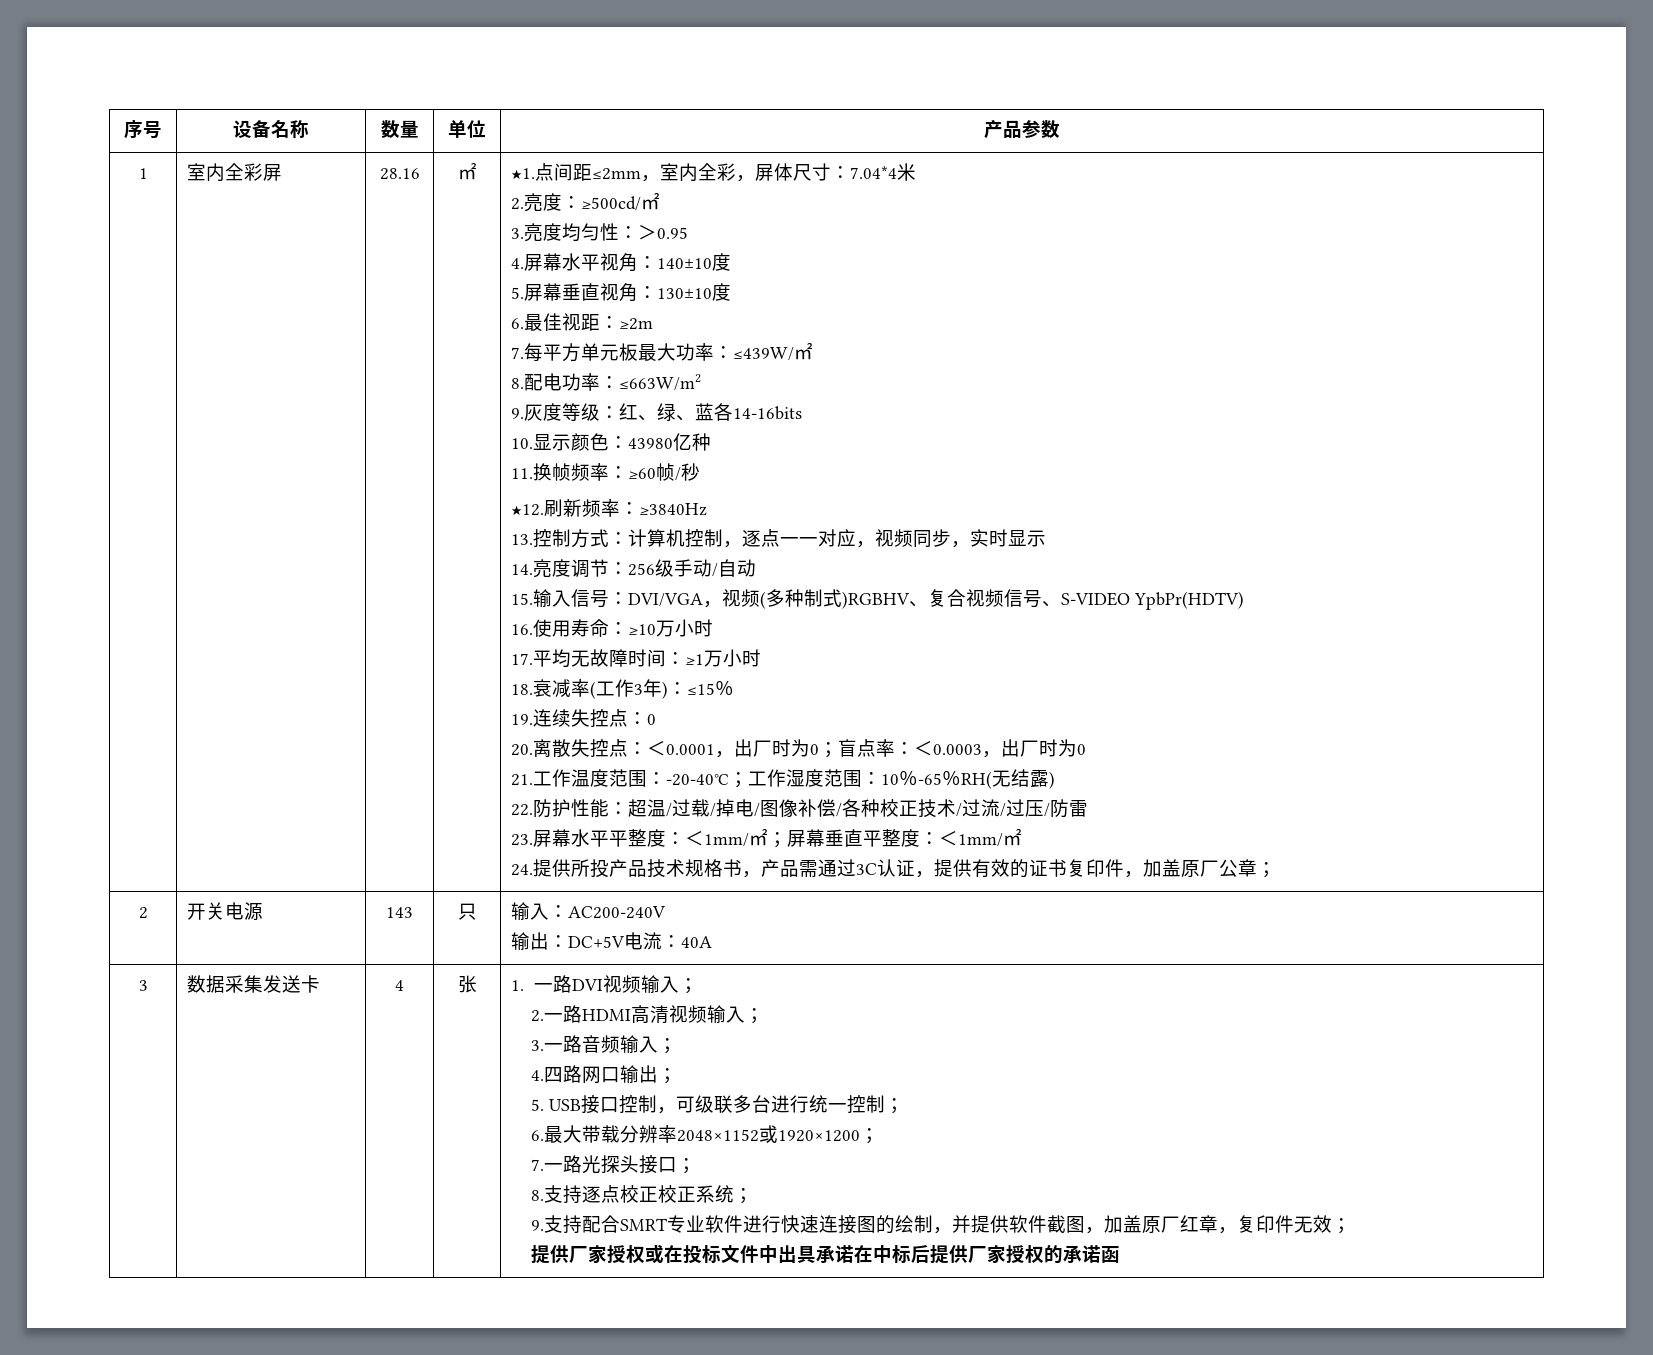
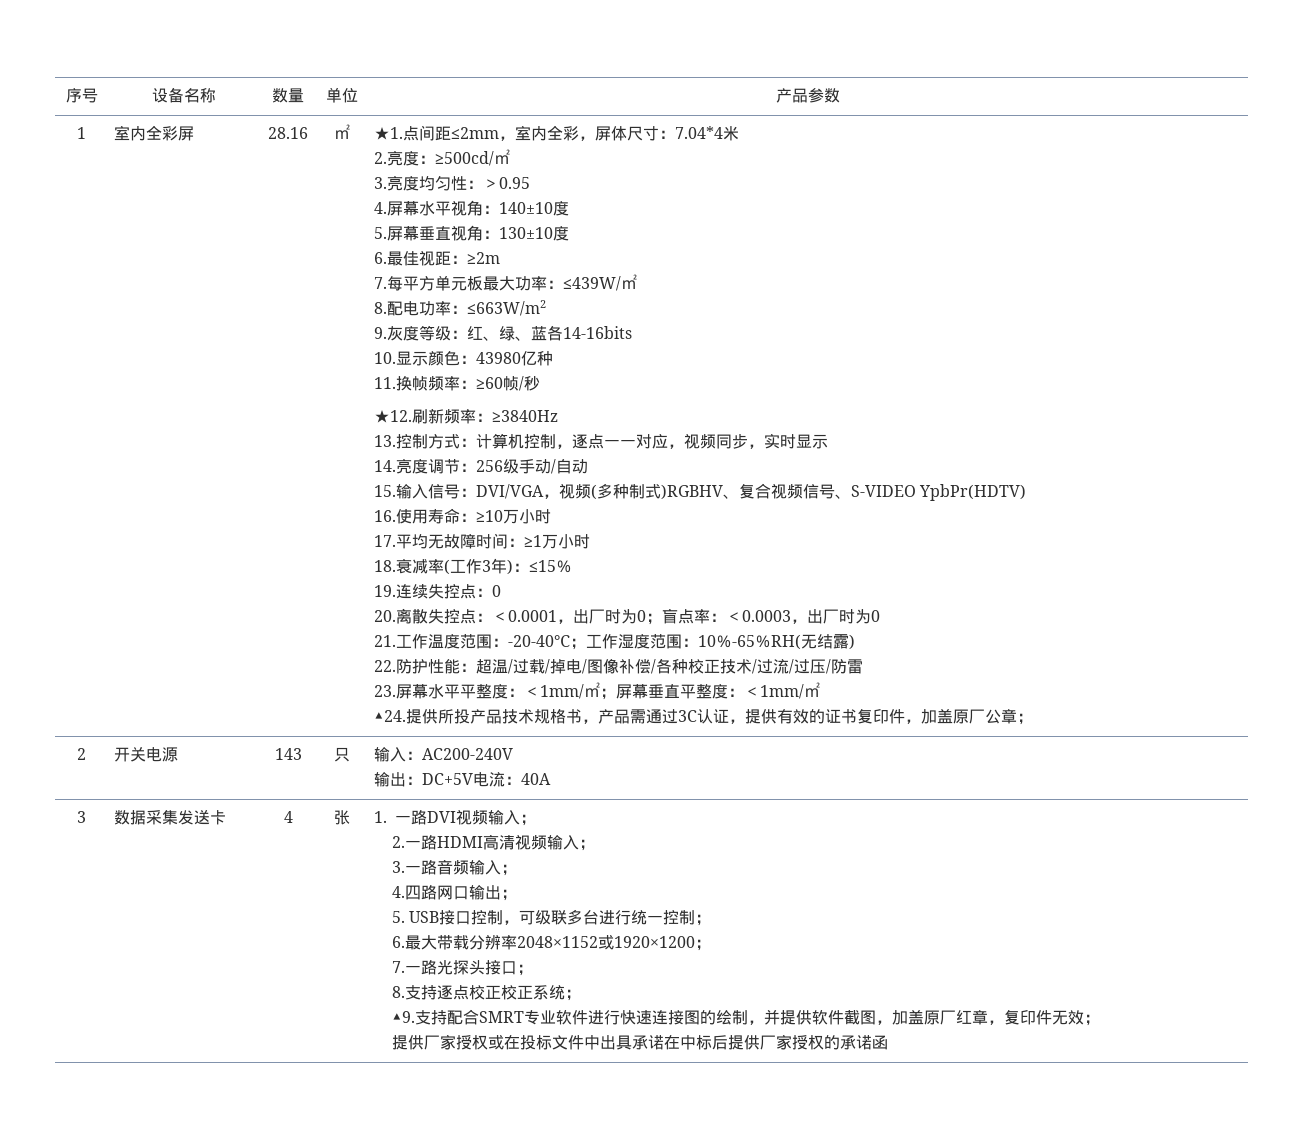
[511,864,534,876] 24. -> [374,710,407,722] ▲24.
[531,1220,545,1231] 9. -> [391,1011,415,1023] ▲9.

